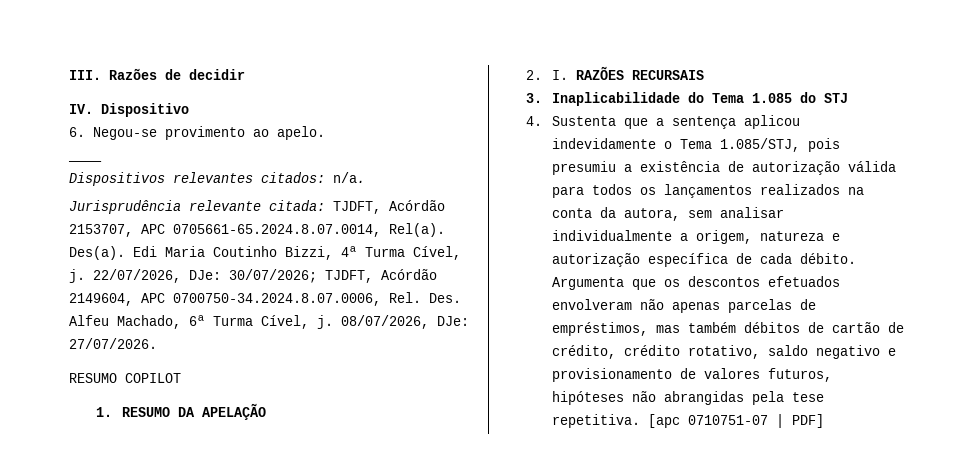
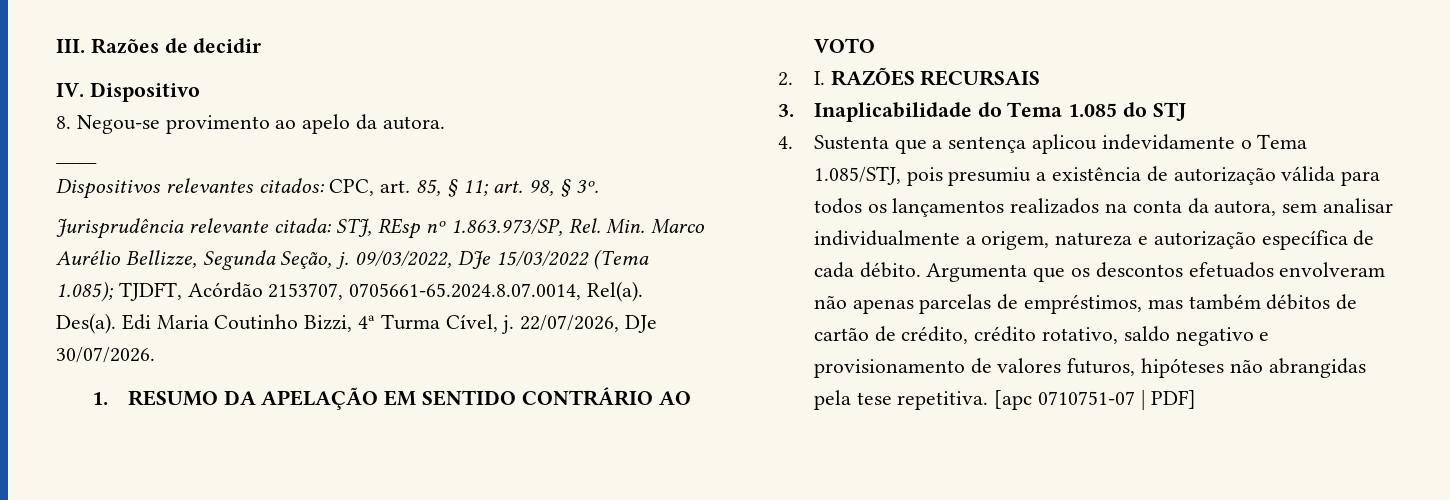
[69,127,85,137] 6. -> [56,116,71,129] 8.
[277,126,325,140] apelo. -> [302,114,445,134] apelo da autora.
[333,172,365,183] [69,200,325,214] n/a. // Jurisprudência relevante citada: -> [329,179,599,197] [56,218,705,239] [56,249,650,270] [56,281,113,302] CPC, art. 85, § 11; art. 98, § 3º. // Jurisprudência relevante citada: STJ, REsp nº 1.863.973/SP, Rel. Min. Marco Aurélio Bellizze, Segunda Seção, j. 09/03/2022, DJe 15/03/2022 (Tema 1.085);
[141,224,165,234] APC -> (344, 291) none
[189,269,437,283] [69,292,461,306] [69,315,469,329] [69,338,157,349] [69,373,181,383] DJe: 30/07/2026; TJDFT, Acórdão 2149604, APC 0700750-34.2024.8.07.0006, Rel. Des. Alfeu Machado, 6ª Turma Cível, j. 08/07/2026, DJe: 27/07/2026. // RESUMO COPILOT -> [625,315,658,333] [56,347,155,363] DJe 30/07/2026.
(267, 411) none -> [384,387,691,406] [813,38,875,53] EM SENTIDO CONTRÁRIO AO VOTO

